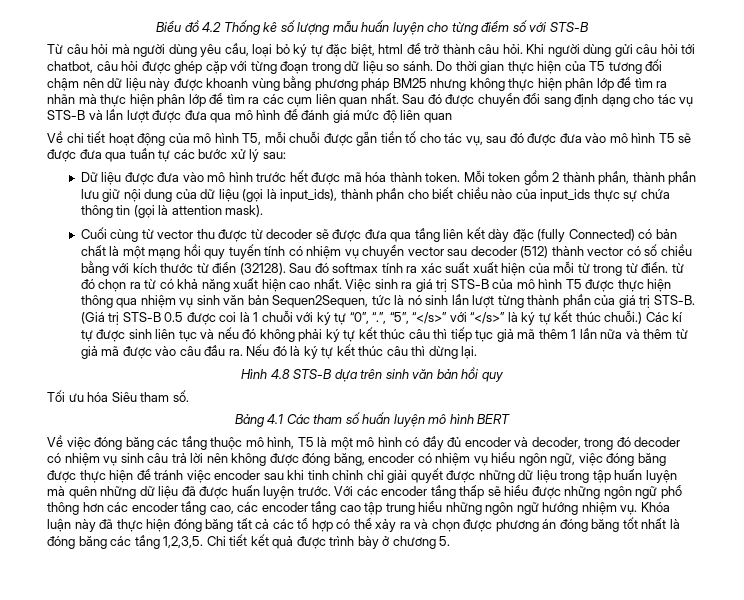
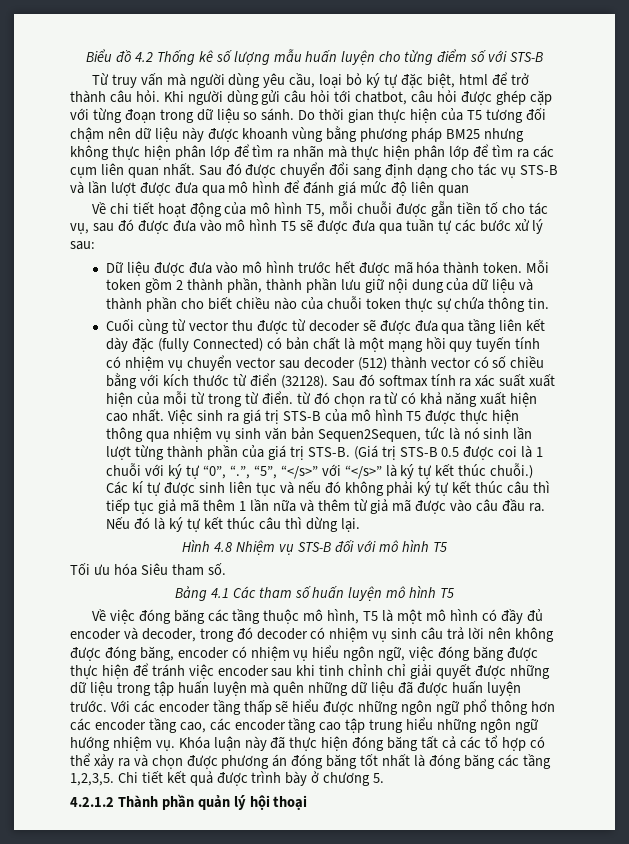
[66,44,109,54] câu hỏi -> [111,73,163,88] truy vấn
[242,189,338,202] (gọi là input_ids), -> [519,278,534,291] và
[540,189,591,202] input_ids -> [326,296,401,309] chuỗi token
[116,205,264,218] tin (gọi là attention mask). -> [528,298,550,309] tin.
[293,367,503,382] STS-B dựa trên sinh văn bản hồi quy -> [236,540,447,555] Nhiệm vụ STS-B đối với mô hình T5
[477,414,511,424] BERT -> [440,588,455,598] T5
(451, 541) none -> [70,794,308,810] // 4.2.1.2 Thành phần quản lý hội thoại

